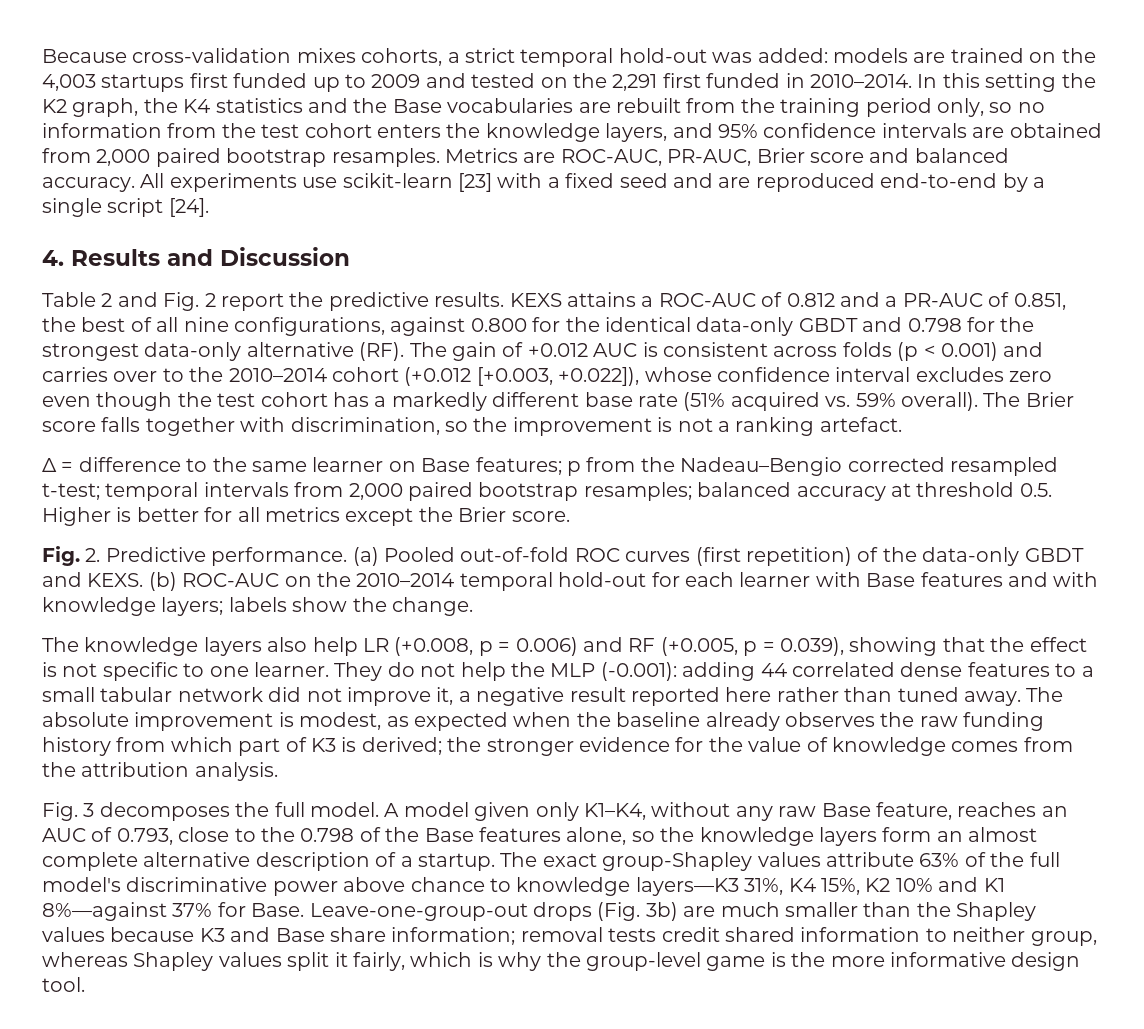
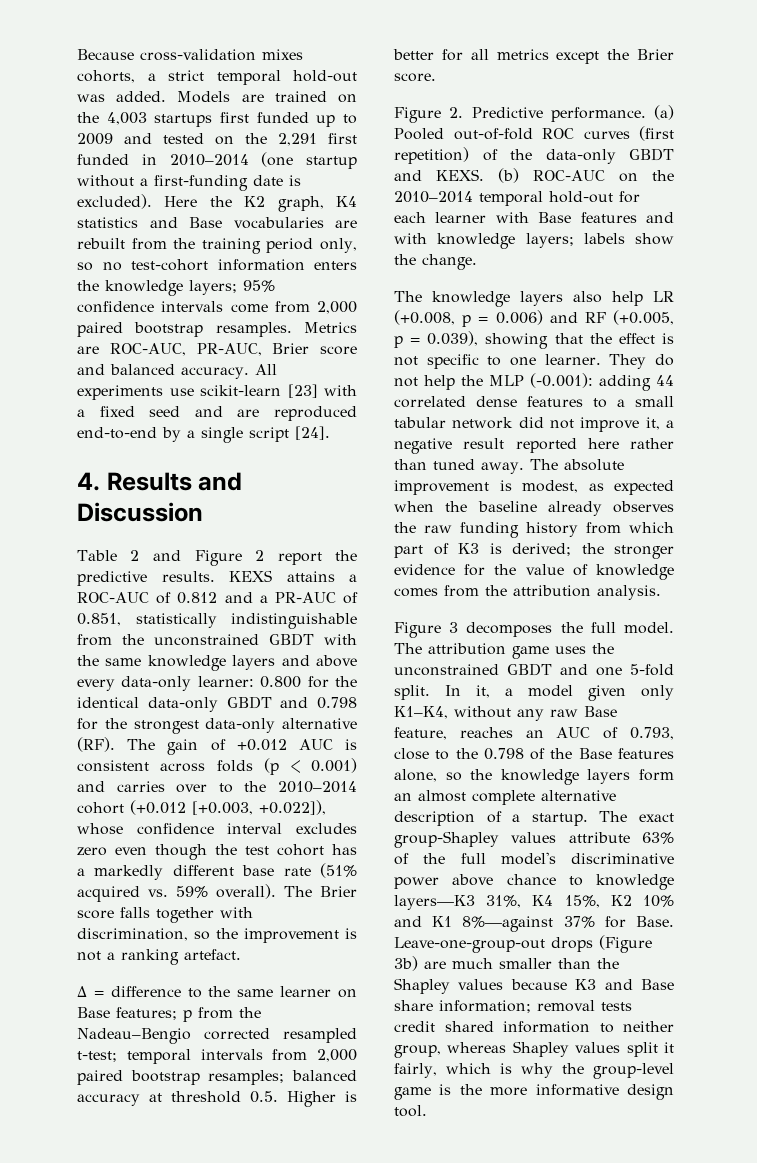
[757,48,908,63] added: models -> [116,91,231,103] added. Models
[809,73,1057,92] 2010–2014. In this setting -> [169,152,357,169] [77,175,301,191] [77,194,198,209] 2010–2014 (one startup without a first-funding date is excluded). Here
[143,98,178,113] the -> (324, 204) none
[353,98,388,113] the -> (178, 222) none
[42,123,372,138] information from the test cohort -> [131,259,305,271] test-cohort information
[605,123,713,142] layers, and -> [189,280,237,295] layers;
[972,123,1102,138] are obtained -> [230,304,268,313] come
[163,292,200,311] Fig. -> [194,550,242,566] Figure
[42,317,466,336] the best of all nine configurations, against -> [135,613,357,629] [77,633,357,646] [77,655,357,671] [77,676,254,691] statistically indistinguishable from the unconstrained GBDT with the same knowledge layers and above every data-only learner:
[42,546,80,566] Fig. -> [394,107,441,123] Figure
[42,802,78,821] Fig. -> [394,622,441,638] Figure
[384,803,400,817] A -> [394,643,614,659] [394,663,674,676] [394,685,513,700] The attribution game uses the unconstrained GBDT and one 5-fold split. In it, a
[597,902,641,921] (Fig. -> [599,935,652,953] (Figure

